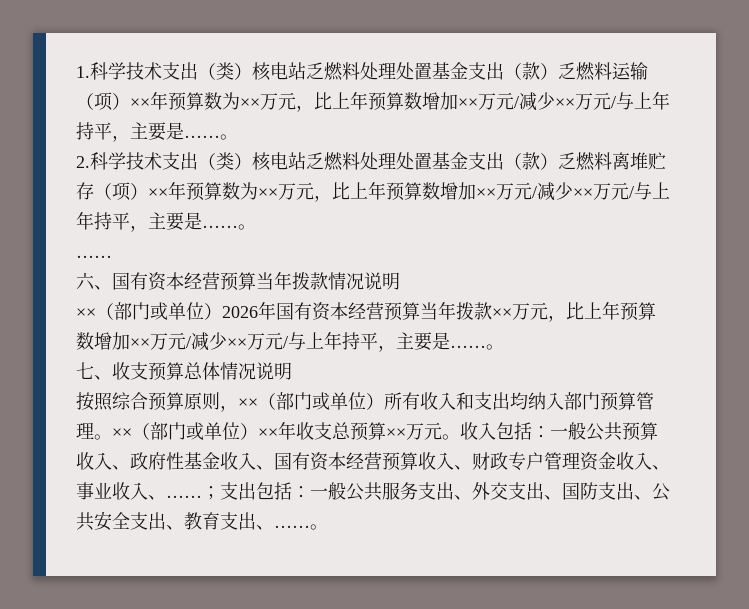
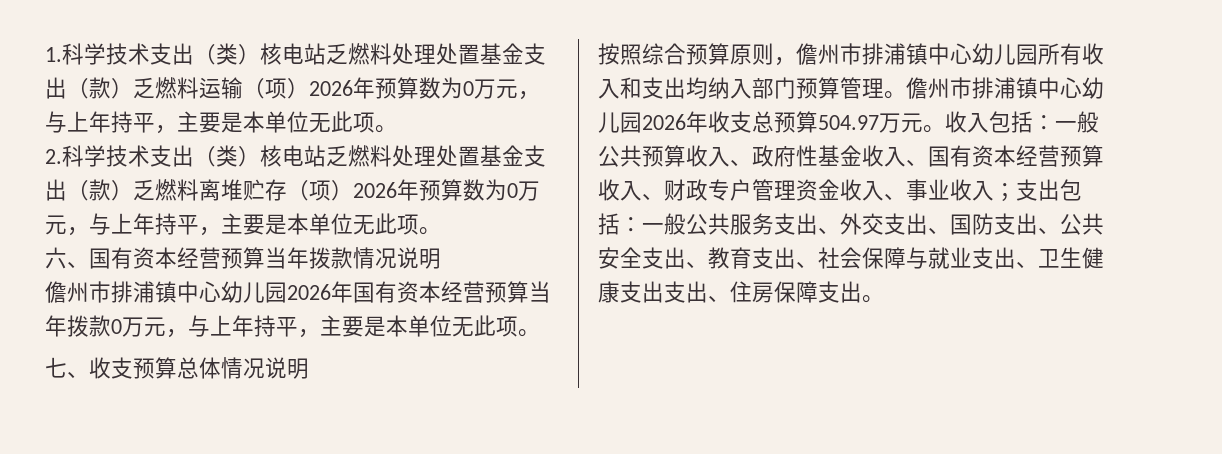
[130,91,670,112] [76,122,220,142] ××年预算数为××万元，比上年预算数增加××万元/减少××万元/与上年持平，主要是…… -> [309,77,540,100] [45,111,375,134] 2026年预算数为0万元，与上年持平，主要是本单位无此项
[148,181,670,202] [76,211,256,232] [76,255,112,258] ××年预算数为××万元，比上年预算数增加××万元/减少××万元/与上年持平，主要是……。 // …… -> [353,179,540,201] [45,213,441,236] 2026年预算数为0万元，与上年持平，主要是本单位无此项。
[76,302,222,320] ××（部门或单位） -> [45,281,287,303] 儋州市排浦镇中心幼儿园
[492,301,656,322] [76,331,486,352] ××万元，比上年预算数增加××万元/减少××万元/与上年持平，主要是…… -> [111,315,518,338] 0万元，与上年持平，主要是本单位无此项
[238,392,384,410] ××（部门或单位） -> [796,43,1038,65] 儋州市排浦镇中心幼儿园
[112,422,278,440] ××（部门或单位）×× -> [906,77,1104,99] [598,112,686,133] 儋州市排浦镇中心幼儿园2026
[386,428,406,438] ×× -> [818,115,879,130] 504.97
[148,495,202,500] 、…… -> (994, 191) none
[274,525,310,528] …… -> [818,247,1104,269] [598,281,862,303] 社会保障与就业支出、卫生健康支出支出、住房保障支出

